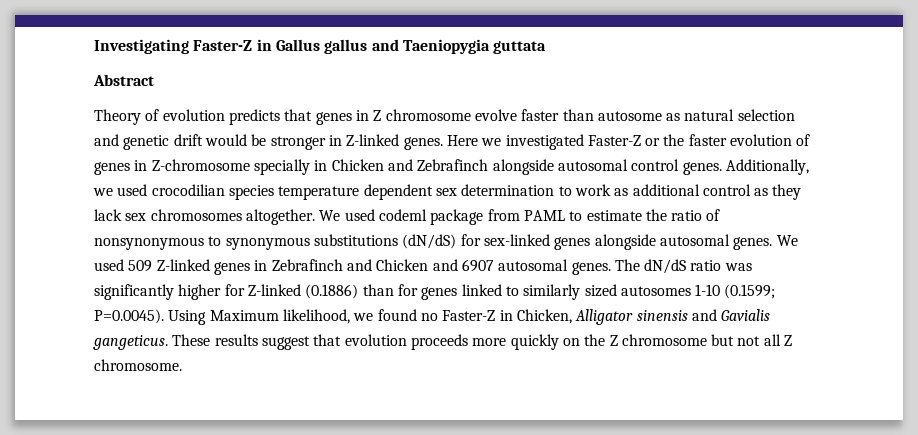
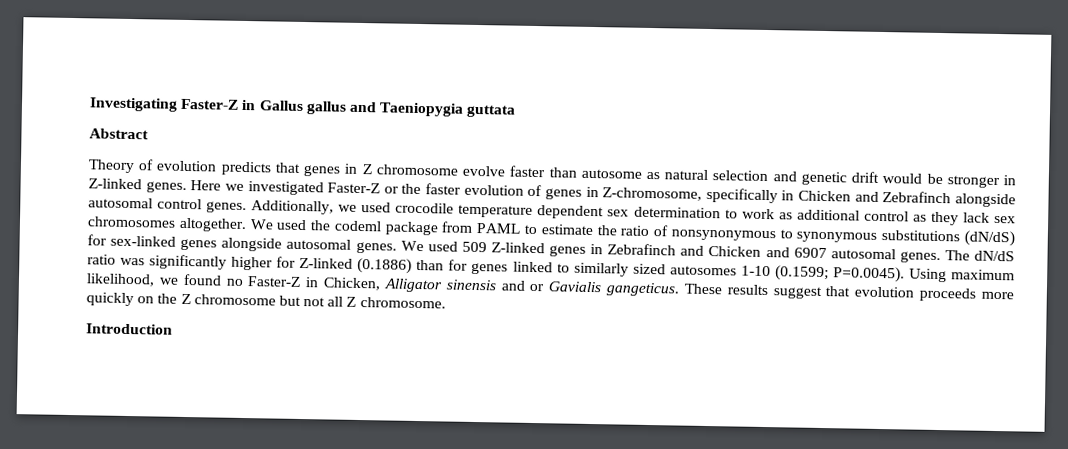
[151,159,310,175] Z-chromosome specially -> [602,187,778,204] Z-chromosome, specifically
[151,184,274,200] crocodilian species -> [395,202,455,214] crocodile
(375, 215) none -> [310,220,332,231] the
[209,310,279,321] Maximum -> [951,269,1016,281] maximum
(717, 315) none -> [529,283,545,292] or
(182, 365) none -> [86,323,173,335] // Introduction

